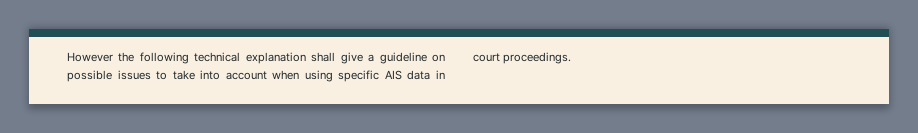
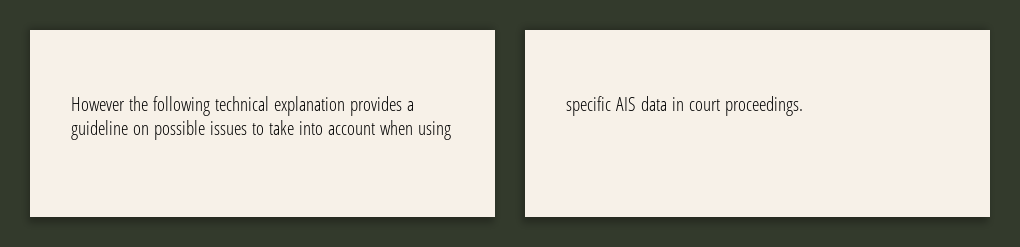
[311,52,363,64] shall give -> [349,96,402,116] provides

